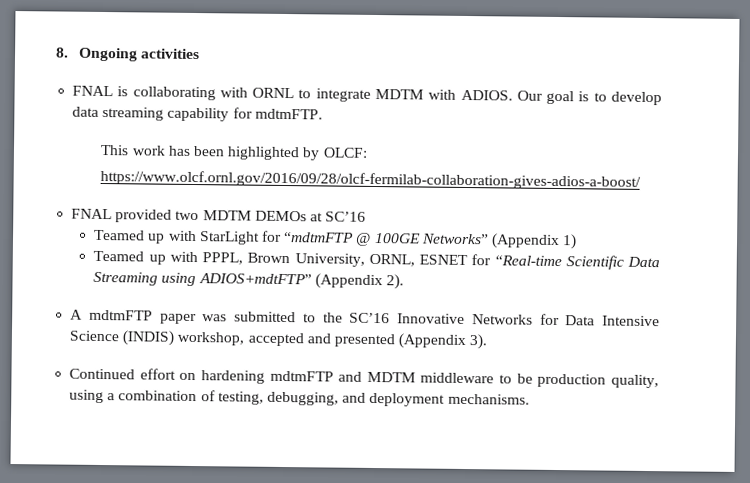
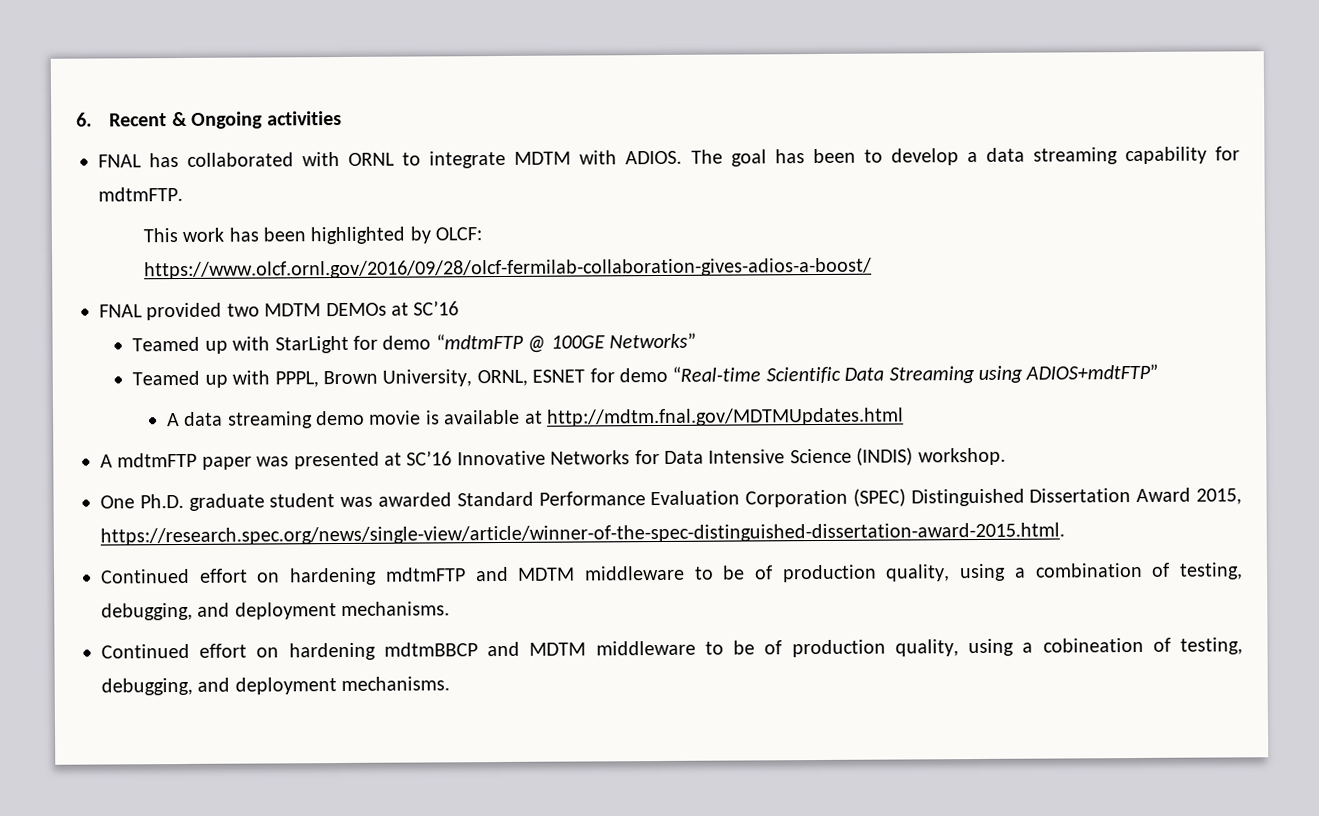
[56,47,69,58] 8. -> [76,111,188,127] 6. Recent &
[117,86,216,101] is collaborating -> [149,152,295,168] has collaborated
[516,90,590,105] Our goal is -> [690,148,856,167] The goal has been
(662, 98) none -> [966,151,978,163] a
(283, 236) none -> [382,335,432,350] demo
[490,233,578,250] (Appendix 1) -> (697, 340) none
(492, 260) none -> [619,367,669,383] demo
[314,273,405,290] (Appendix 2). -> [166,407,905,429] // A data streaming demo movie is available at http://mdtm.fnal.gov/MDTMUpdates.html
[234,311,343,323] submitted to the -> [293,451,402,470] presented at
[177,331,488,350] workshop, accepted and presented (Appendix 3). -> [917,447,1006,466] [100,487,1242,511] [100,522,1065,546] workshop. // One Ph.D. graduate student was awarded Standard Performance Evaluation Corporation (SPEC) Distinguished Dissertation Award 2015, https://research.spec.org/news/single-view/article/winner-of-the-spec-distinguished-dissertation-award-2015.html.
(533, 378) none -> [754,565,774,580] of
(530, 399) none -> [101,637,1244,661] [101,676,451,696] // Continued effort on hardening mdtmBBCP and MDTM middleware to be of production quality, using a cobineation of testing, debugging, and deployment mechanisms.

